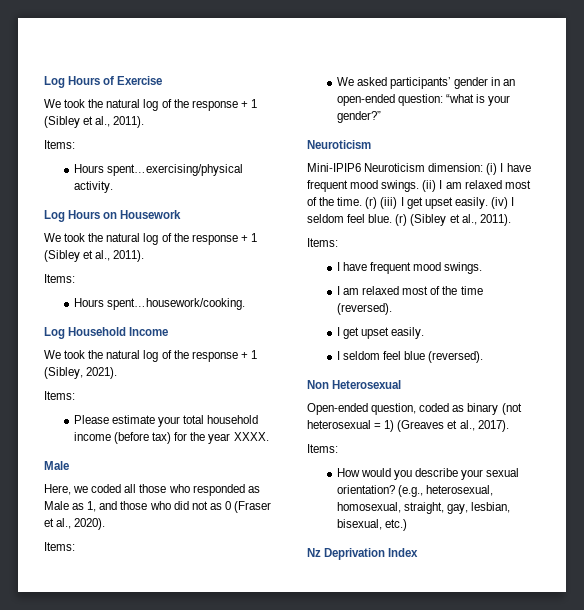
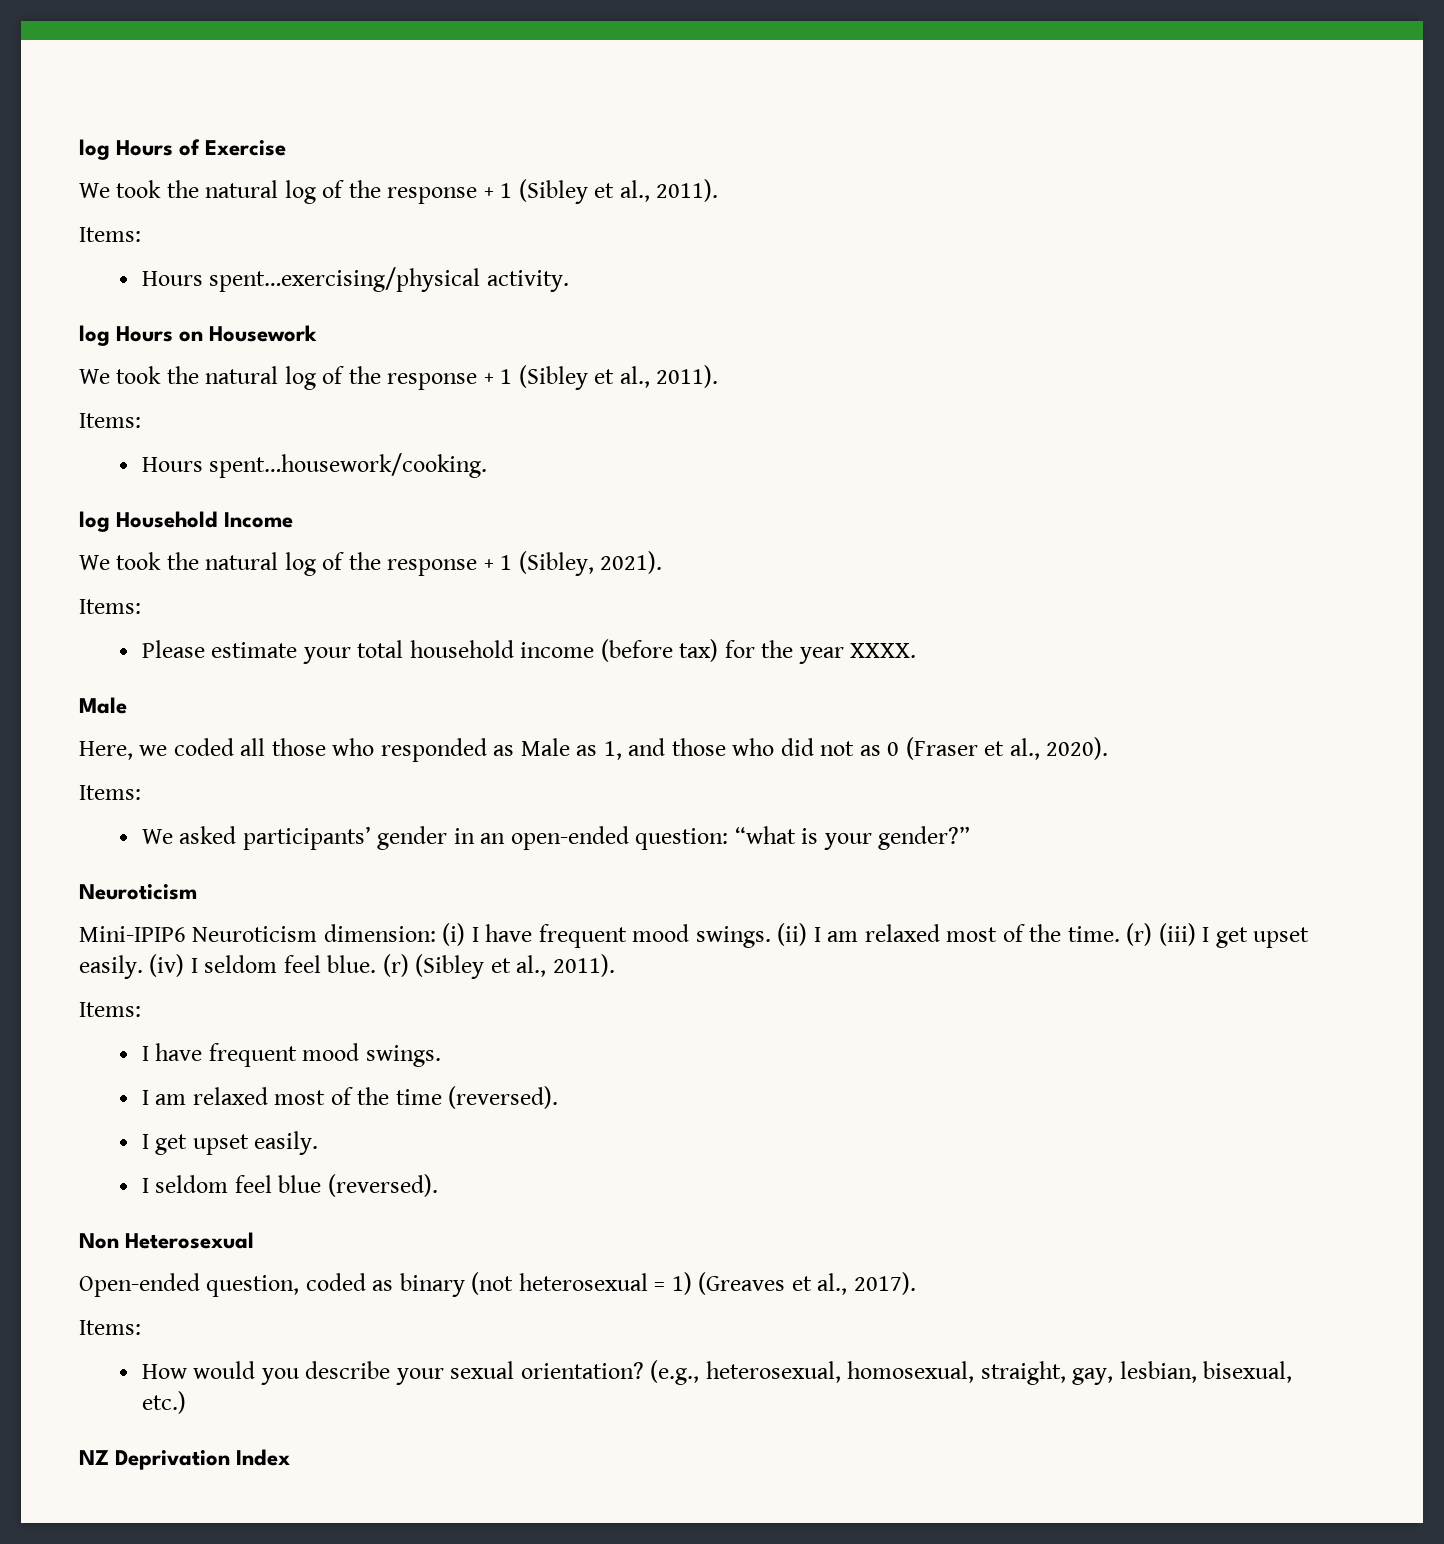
[44,76,65,88] Log -> [79,139,110,160] log
[44,210,65,222] Log -> [79,325,110,346] log
[44,327,65,339] Log -> [79,511,110,532] log
[307,548,321,557] Nz -> [79,1450,109,1465] NZ

